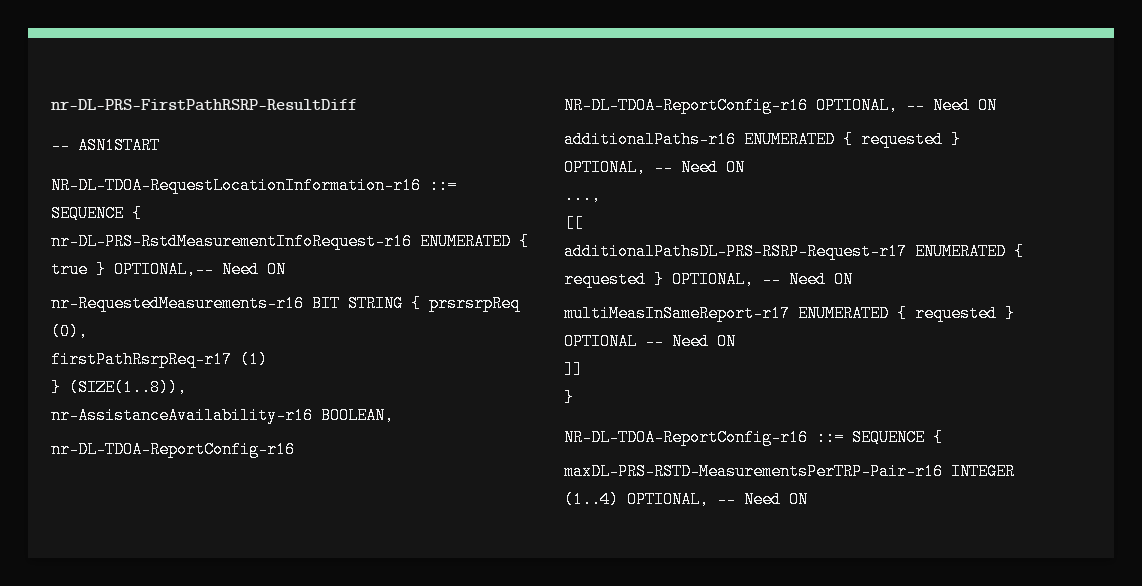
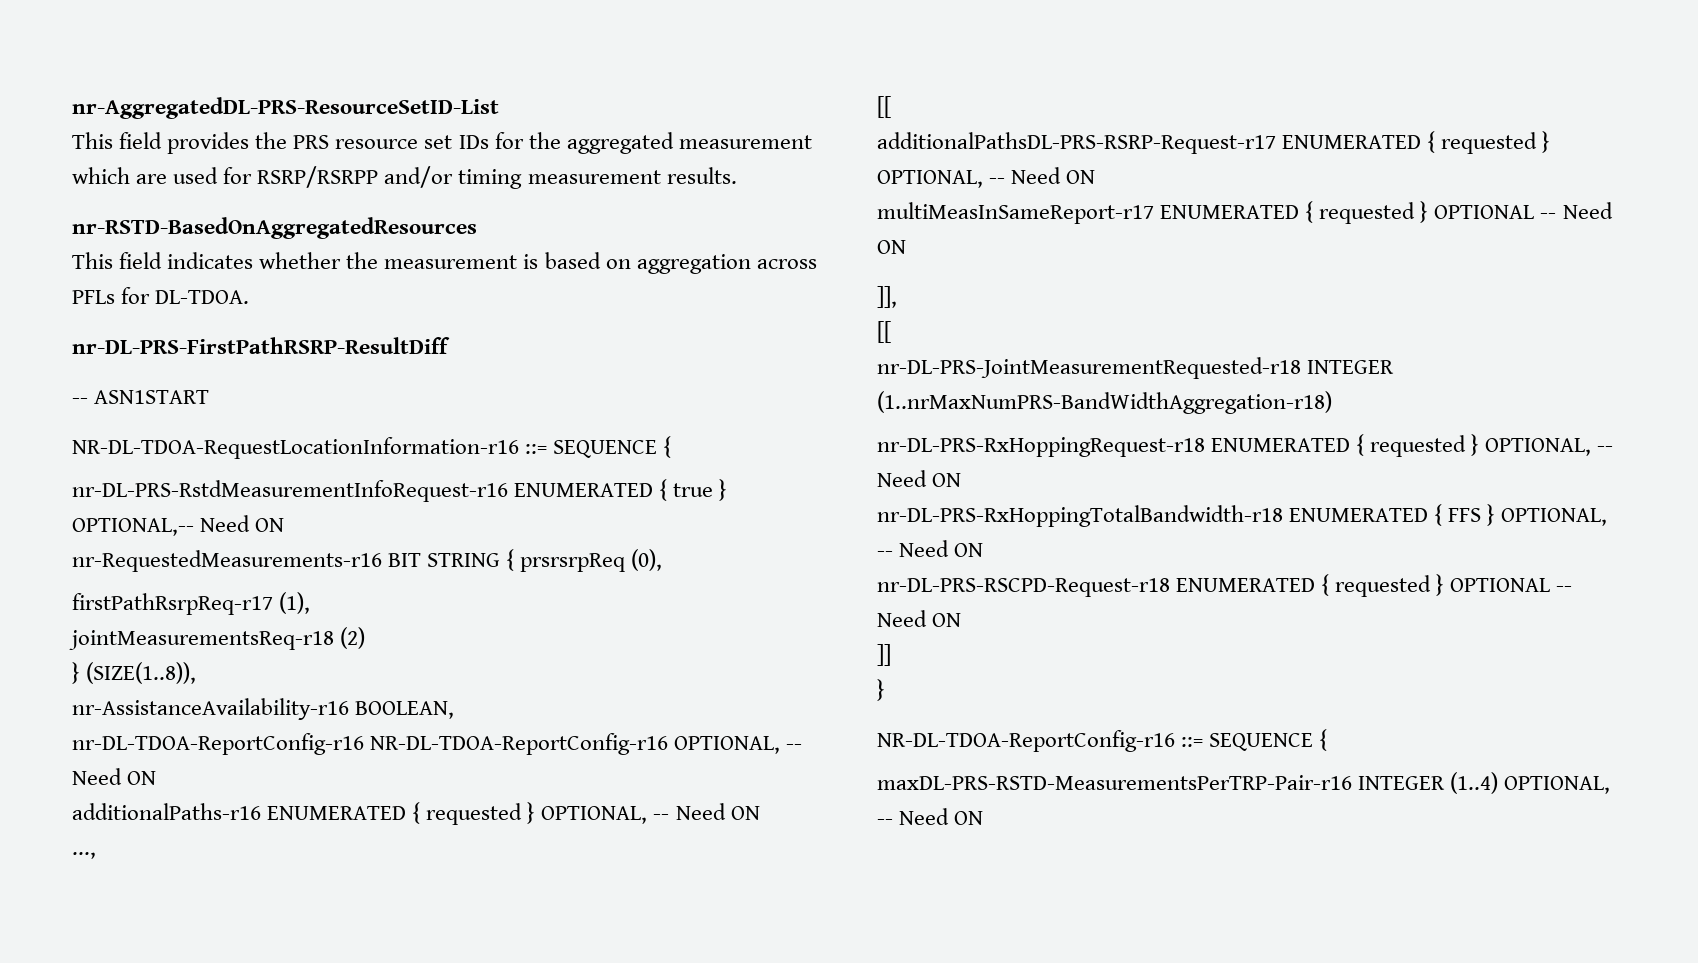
(51, 105) none -> [72,97,499,119] [72,132,812,154] [72,166,737,189] [72,217,477,239] [72,252,817,274] [72,287,250,304] nr-AggregatedDL-PRS-ResourceSetID-List // This field provides the PRS resource set IDs for the aggregated measurement which are used for RSRP/RSRPP and/or timing measurement results. // nr-RSTD-BasedOnAggregatedResources // This field indicates whether the measurement is based on aggregation across PFLs for DL-TDOA. //
[240,351,268,368] (1) -> [279,592,311,614] [69,627,366,650] (1), // jointMeasurementsReq-r18 (2)
(736, 341) none -> [877,286,897,308] [877,321,891,343] [877,357,1395,379] [877,391,1332,414] [877,434,1614,457] [877,470,962,487] [877,504,1608,527] [877,540,984,557] [877,574,1573,597] [877,610,962,627] // ]], // [[ // nr-DL-PRS-JointMeasurementRequested-r18 INTEGER (1..nrMaxNumPRS-BandWidthAggregation-r18) // nr-DL-PRS-RxHoppingRequest-r18 ENUMERATED { requested } OPTIONAL, -- Need ON // nr-DL-PRS-RxHoppingTotalBandwidth-r18 ENUMERATED { FFS } OPTIONAL, -- Need ON // nr-DL-PRS-RSCPD-Request-r18 ENUMERATED { requested } OPTIONAL -- Need ON

